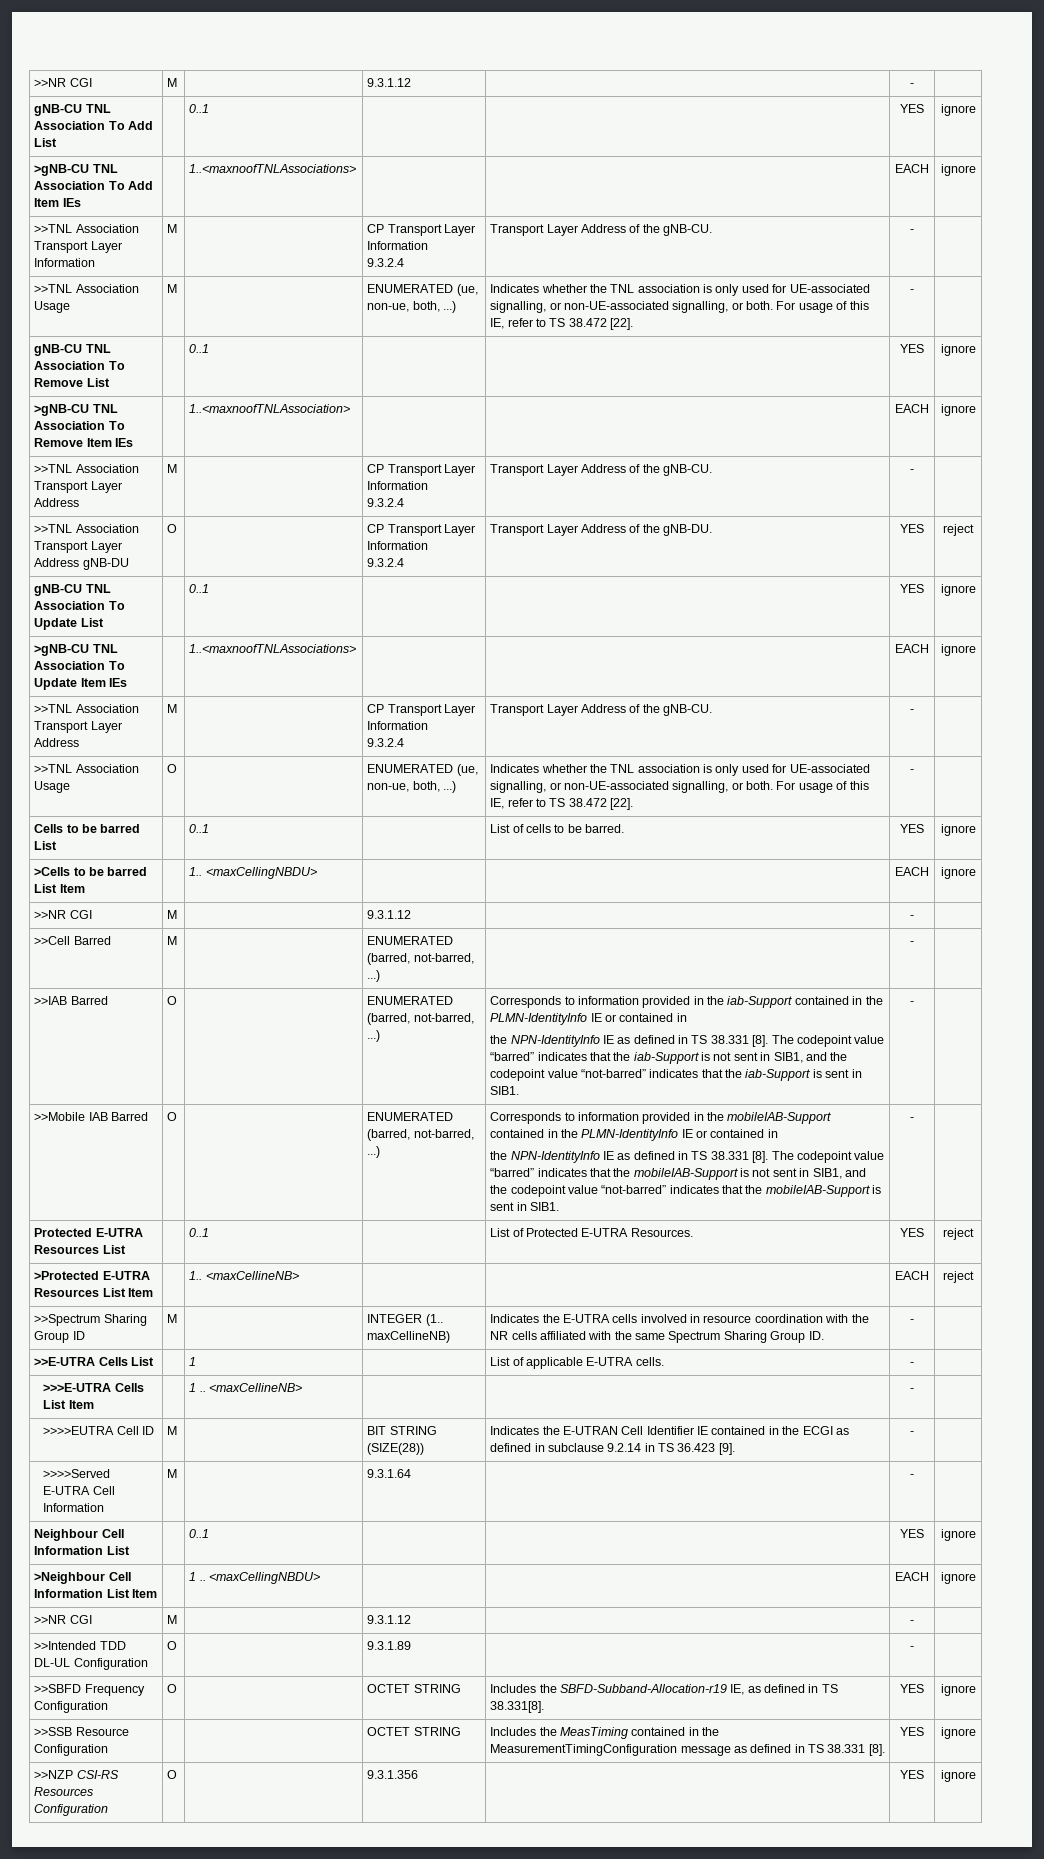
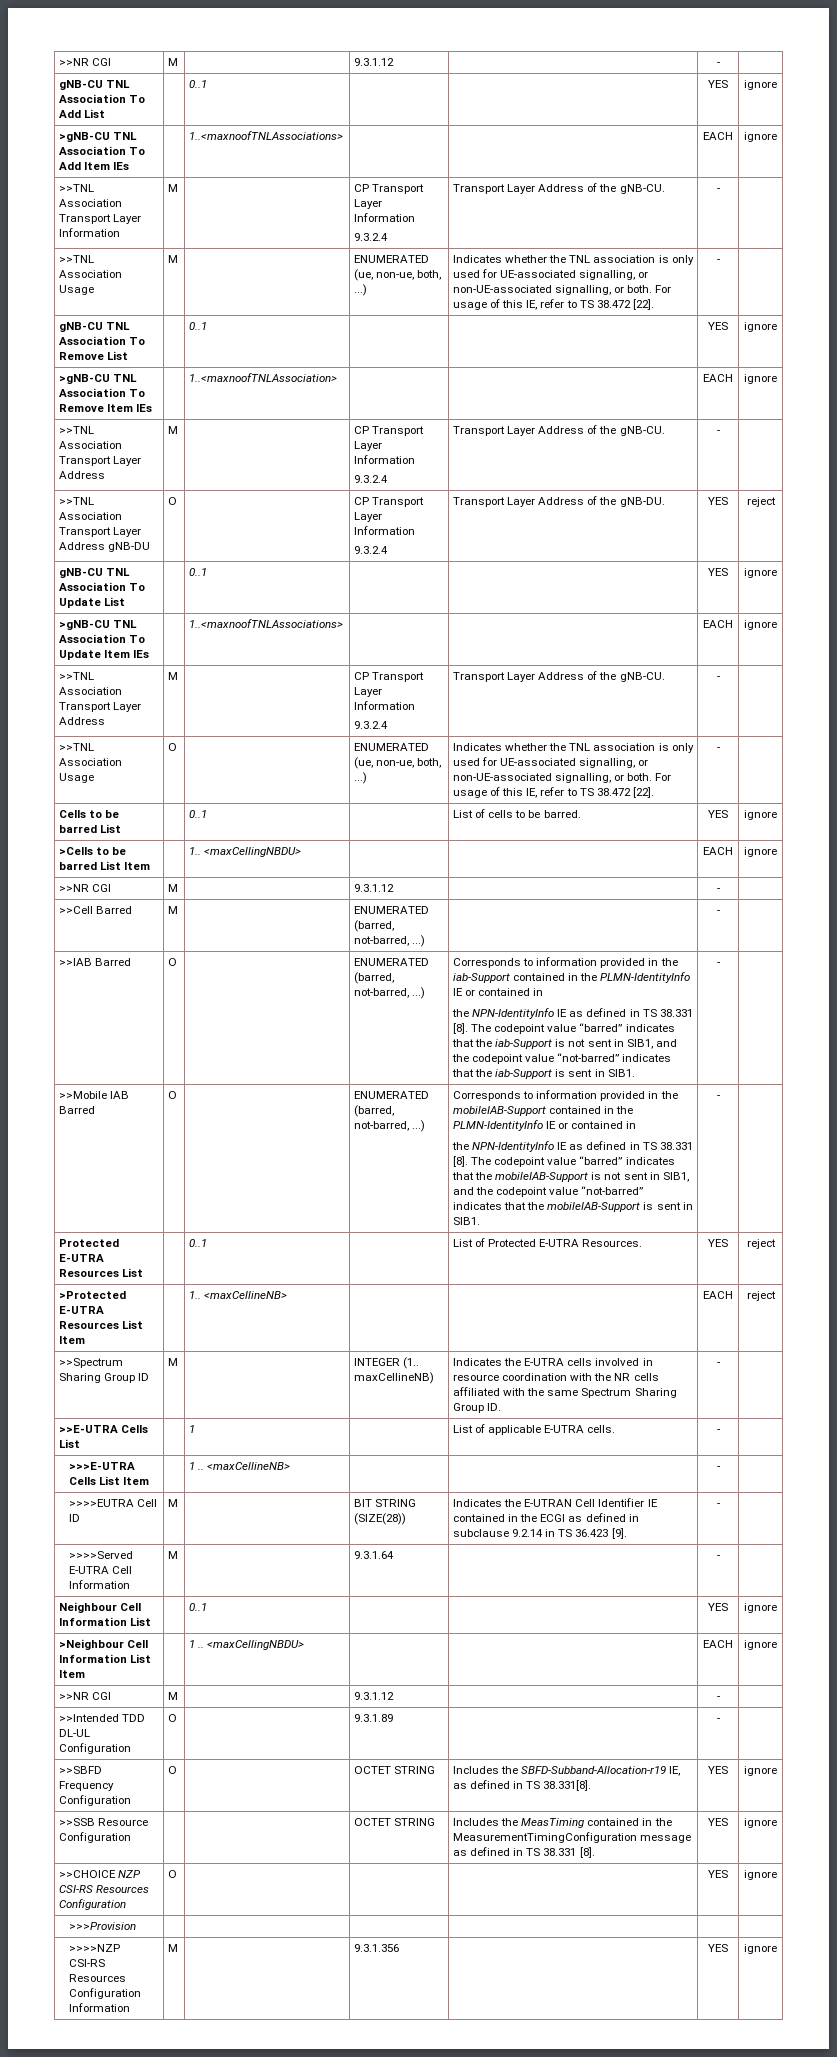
[34,1770,74,1779] >>NZP -> [58,1870,142,1878] >>CHOICE NZP
(178, 1774) none -> [708,1870,728,1878] [744,1870,777,1880] [69,1922,137,1930] [69,1944,121,1952] [69,1959,106,1967] [69,1974,127,1982] [69,1988,142,1999] [69,2003,131,2012] [167,1944,178,1952] | | YES | ignore // >>>Provision | | | | | | // >>>>NZP CSI-RS Resources Configuration Information | M | |

